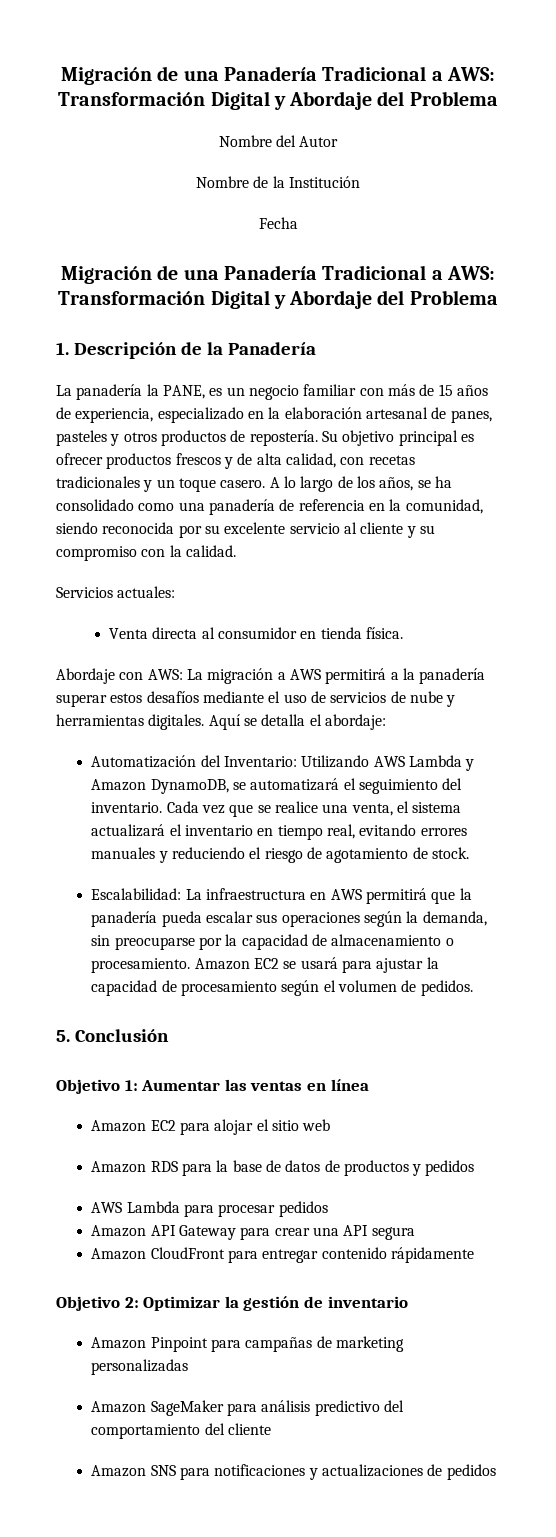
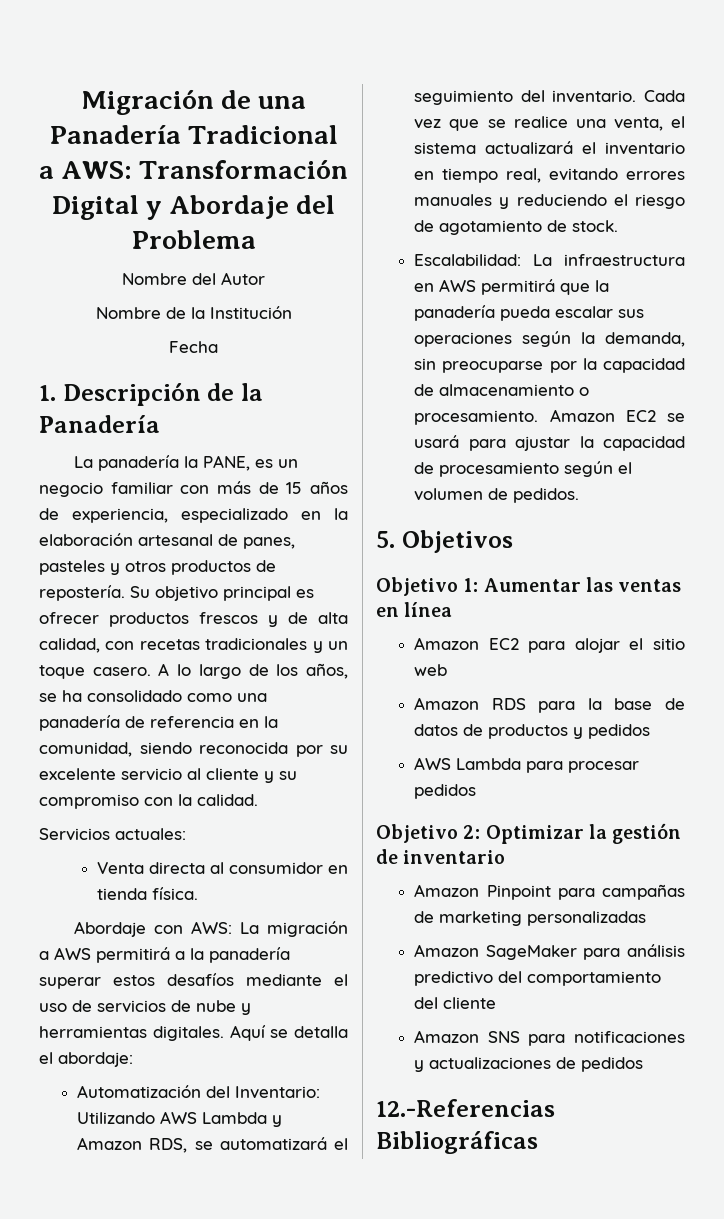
[61,265,495,284] [58,290,498,309] // Migración de una Panadería Tradicional a AWS: Transformación Digital y Abordaje del Problema -> (218, 347) none
[150,779,229,794] DynamoDB, -> [149,1138,188,1153] RDS,
[74,1029,169,1042] Conclusión -> [401,530,513,553] Objetivos
[91,1225,415,1240] [91,1247,474,1263] // Amazon API Gateway para crear una API segura // Amazon CloudFront para entregar contenido rápidamente -> (477, 791) none
(496, 1472) none -> [376,1099,555,1117] [376,1131,538,1154] // 12.-Referencias Bibliográficas

